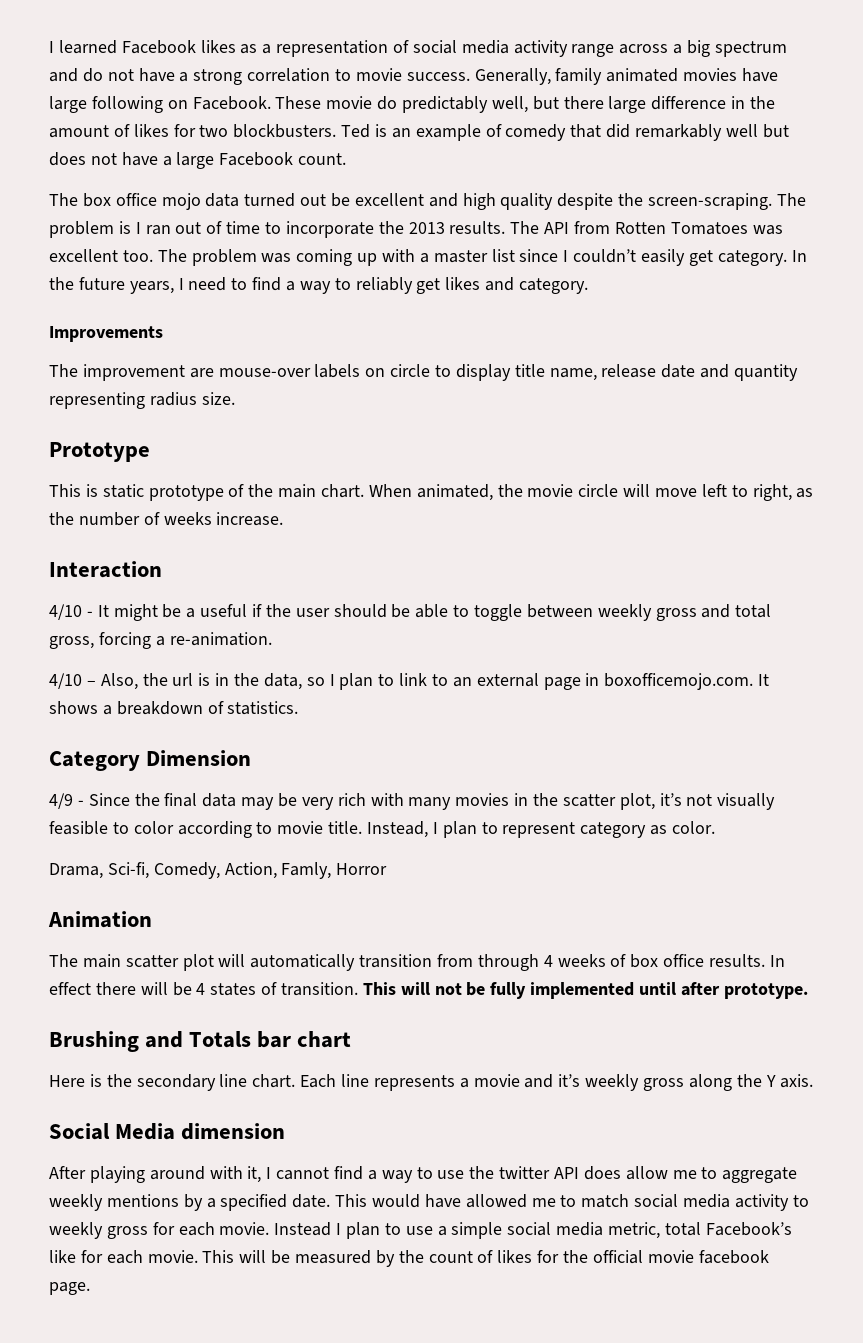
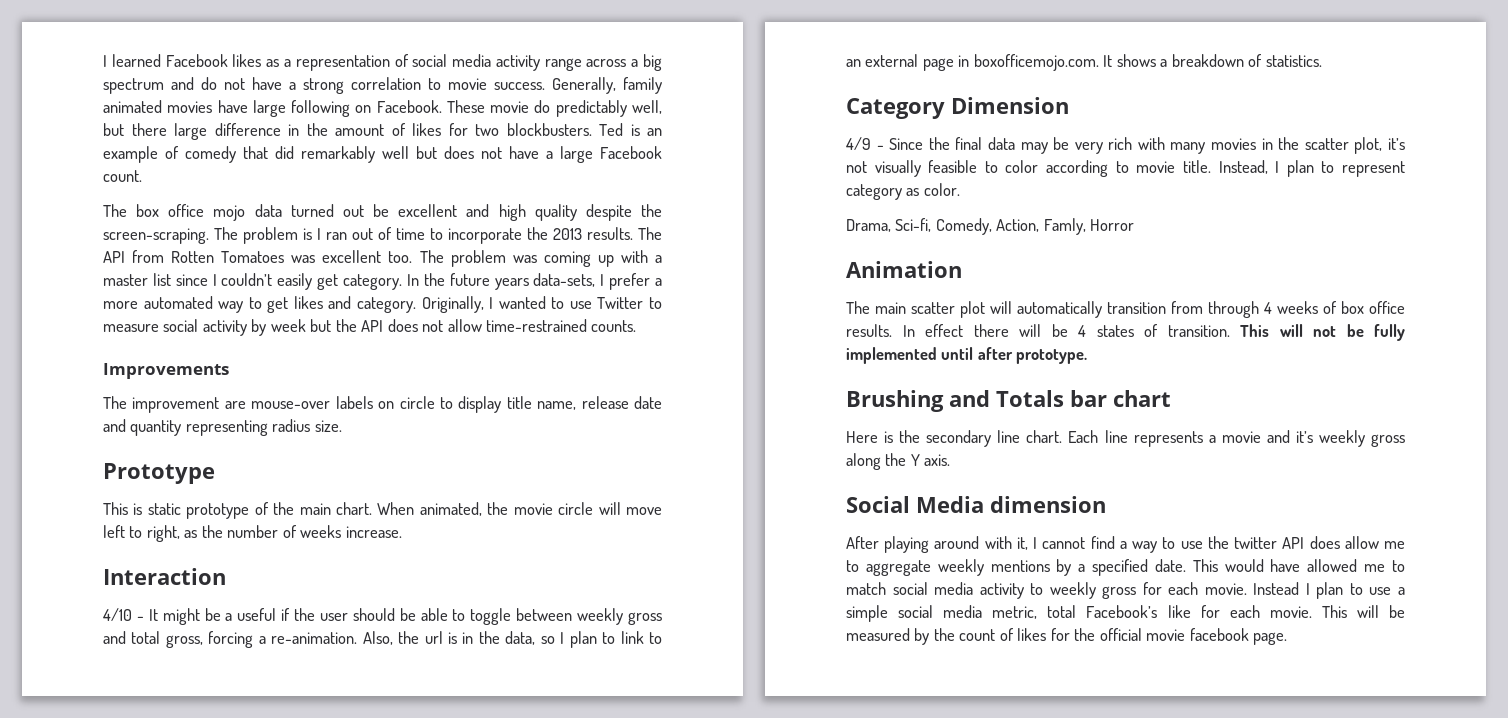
[129,277,413,294] years, I need to find a way to reliably -> [494,273,663,290] [103,296,262,313] years data-sets, I prefer a more automated way to
(589, 286) none -> [421,296,663,313] [103,319,637,336] Originally, I wanted to use Twitter to measure social activity by week but the API does not allow time-restrained counts.
[49,673,96,689] // 4/10 – -> (358, 638) none

